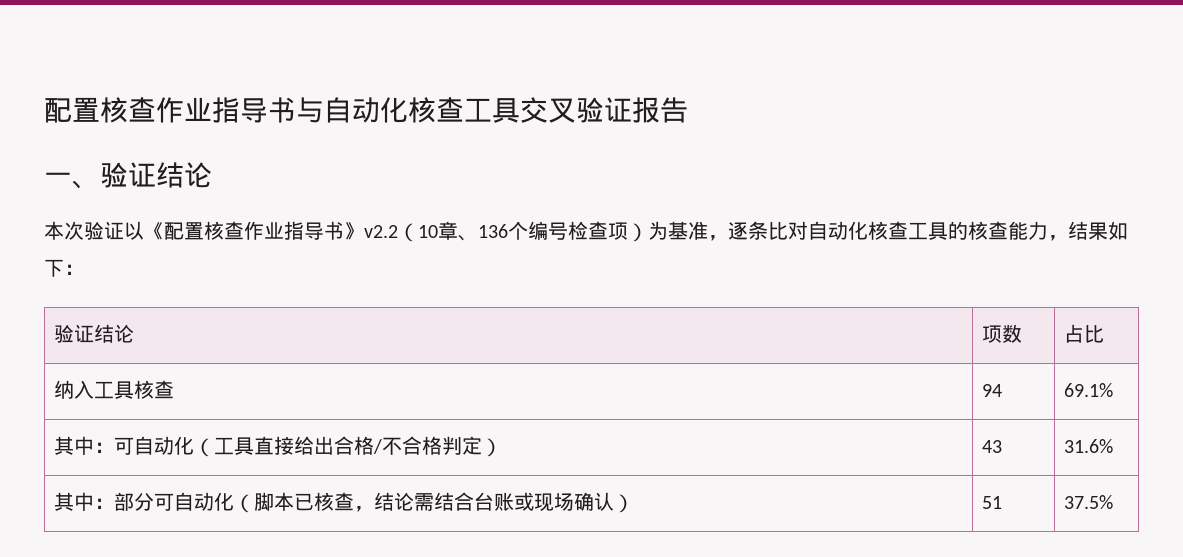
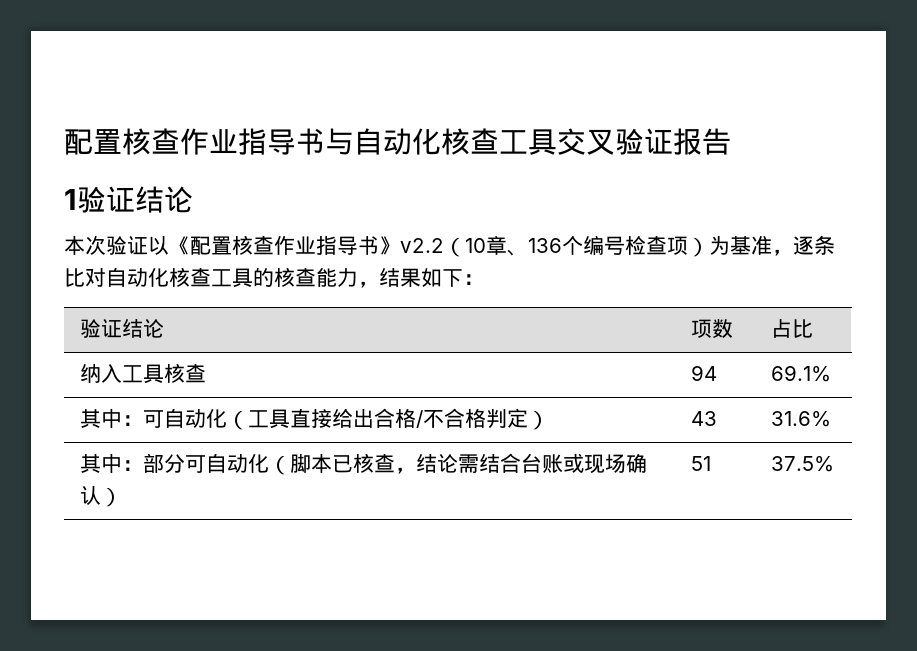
[44,172,100,189] 一、 -> [64,189,77,210] 1

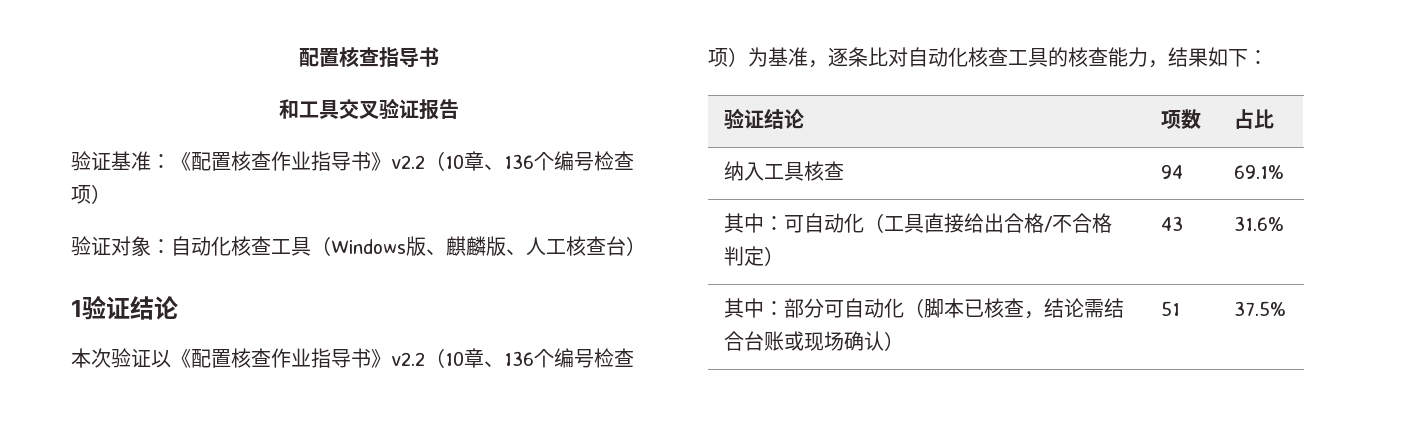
[64,128,731,155] 配置核查作业指导书与自动化核查工具交叉验证报告 -> [299,47,439,67] [279,98,459,120] [71,151,634,171] [71,184,111,204] [71,236,646,256] 配置核查指导书 // 和工具交叉验证报告 // 验证基准：《配置核查作业指导书》v2.2（10章、136个编号检查项） // 验证对象：自动化核查工具（Windows版、麒麟版、人工核查台）

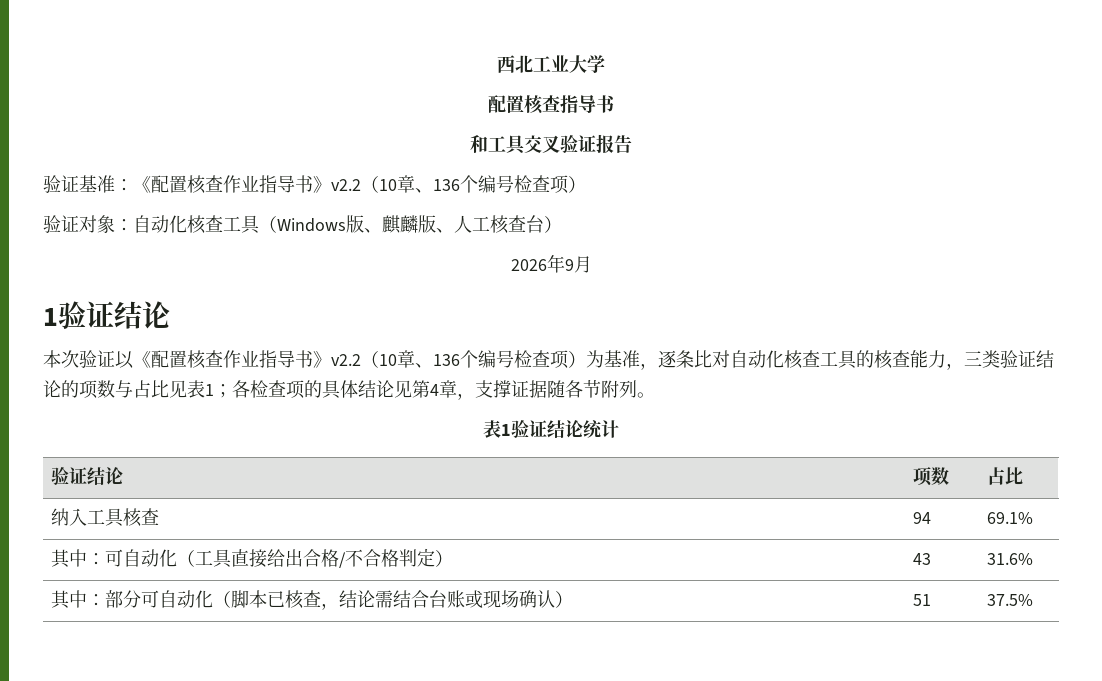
(299, 57) none -> [497,55,605,73] 西北工业大学 //
(646, 246) none -> [510,254,592,273] // 2026年9月
[1168,47,1268,67] 结果如下： -> [964,350,1054,368] [43,380,655,400] [483,420,619,439] 三类验证结论的项数与占比见表1；各检查项的具体结论见第4章，支撑证据随各节附列。 // 表1验证结论统计

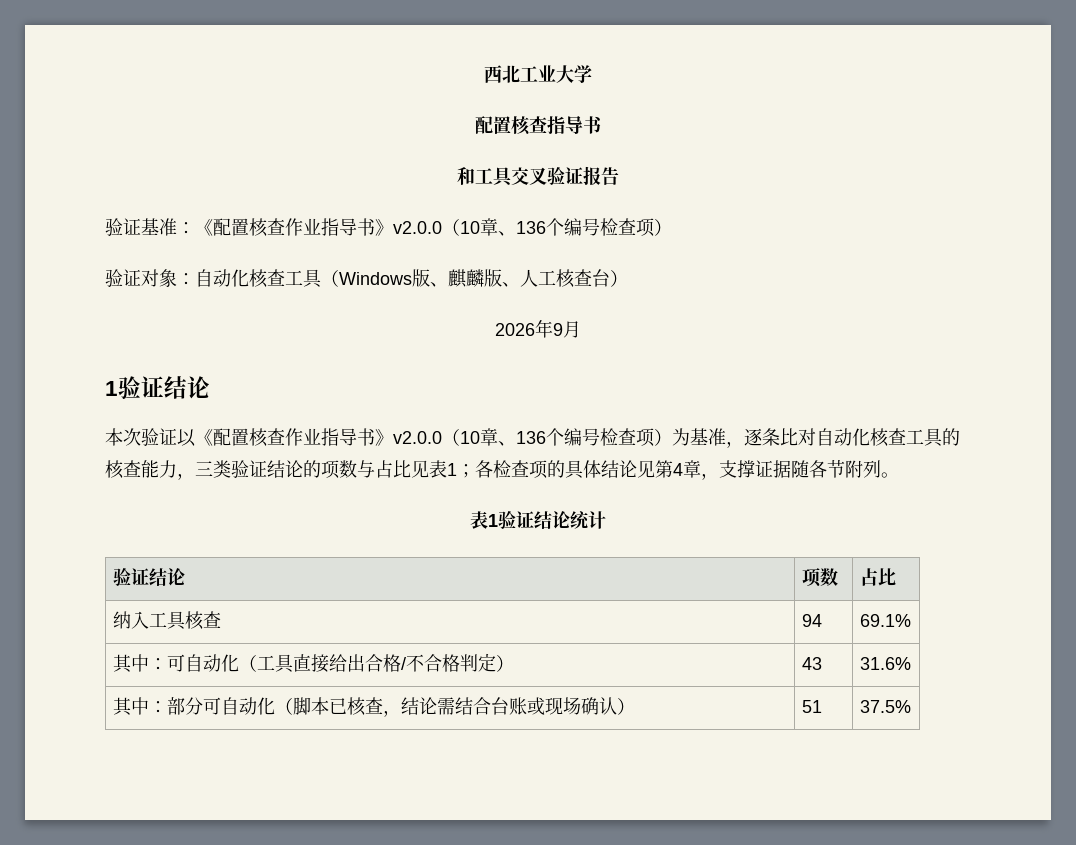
[331,179,361,191] v2.2 -> [393,221,442,234] v2.0.0
[331,354,361,366] v2.2 -> [393,431,442,444] v2.0.0

